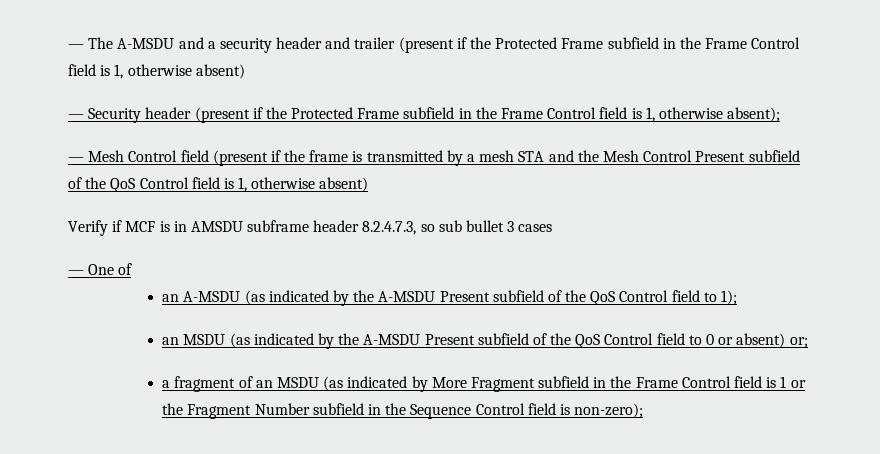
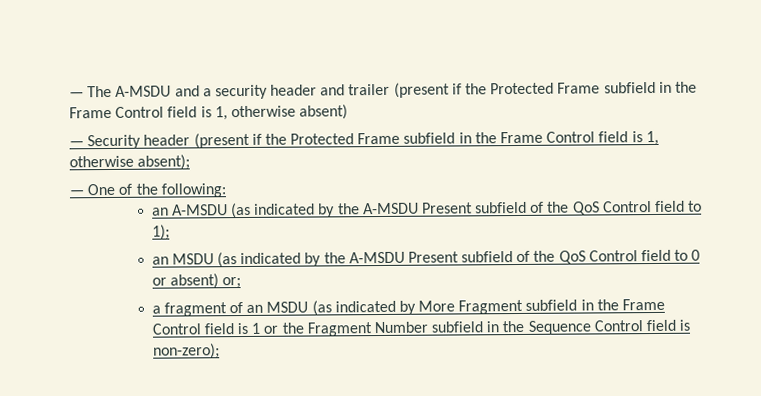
[88,150,800,166] [68,177,369,192] [68,220,553,236] [68,263,133,275] Mesh Control field (present if the frame is transmitted by a mesh STA and the Mesh Control Present subfield of the QoS Control field is 1, otherwise absent) // Verify if MCF is in AMSDU subframe header 8.2.4.7.3, so sub bullet 3 cases // — One of -> [87,183,226,198] One of the following:

